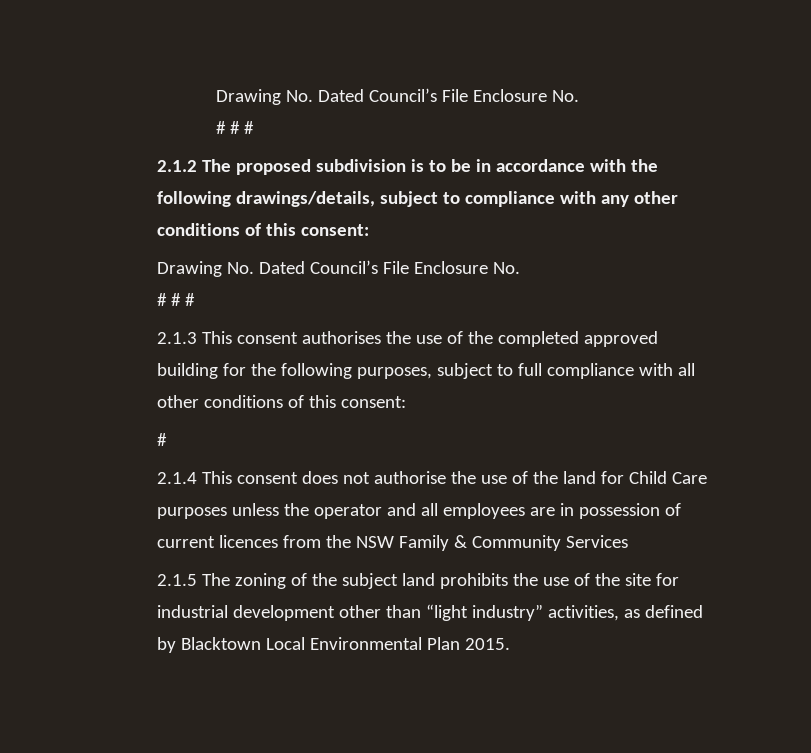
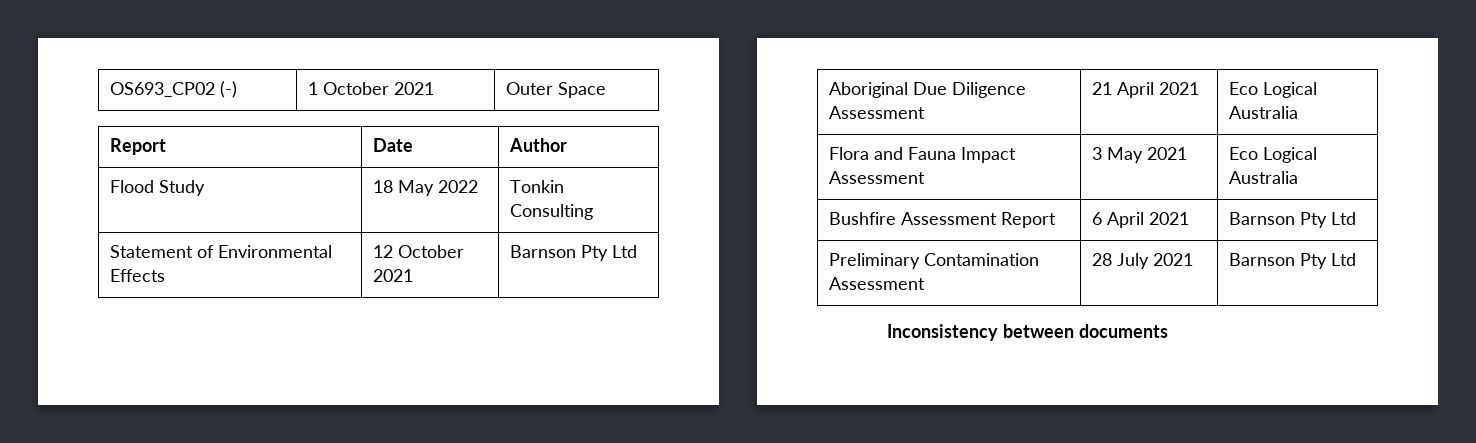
[216,88,580,105] [216,121,255,134] [157,159,659,175] [157,191,679,207] [157,223,370,236] [157,260,521,277] [157,293,196,306] [157,331,659,347] [157,363,696,379] [157,395,407,408] [157,433,168,446] [157,471,708,484] [157,503,682,519] [157,535,629,551] [157,573,680,589] [157,604,704,621] [157,637,511,653] Drawing No. Dated Council’s File Enclosure No. // # # # // 2.1.2 The proposed subdivision is to be in accordance with the following drawings/details, subject to compliance with any other conditions of this consent: // Drawing No. Dated Council’s File Enclosure No. // # # # // 2.1.3 This consent authorises the use of the completed approved building for the following purposes, subject to full compliance with all other conditions of this consent: // # // 2.1.4 This consent does not authorise the use of the land for Child Care purposes unless the operator and all employees are in possession of current licences from the NSW Family & Community Services // 2.1.5 The zoning of the subject land prohibits the use of the site for industrial development other than “light industry” activities, as defined by Blacktown Local Environmental Plan 2015. -> [110,81,238,98] [308,82,435,95] [506,82,607,98] [110,138,167,155] [373,138,414,152] [509,138,568,152] [110,180,206,196] [373,180,479,196] [510,180,565,193] [510,204,594,220] [110,245,333,258] [110,269,166,282] [373,245,465,258] [373,269,414,282] [510,245,638,261] [829,82,1027,98] [829,106,926,119] [1092,82,1200,98] [1229,82,1318,98] [1229,106,1299,119] [829,147,1017,163] [829,171,926,184] [1092,147,1188,163] [1229,147,1318,163] [1229,171,1299,184] [829,212,1057,228] [1092,212,1190,228] [1229,212,1357,228] [829,253,1040,269] [829,277,926,290] [1092,253,1194,269] [1229,253,1357,269] [887,324,1169,341] OS693_CP02 (-) | 1 October 2021 | Outer Space // Report | Date | Author // Flood Study | 18 May 2022 | Tonkin Consulting // Statement of Environmental Effects | 12 October 2021 | Barnson Pty Ltd // Aboriginal Due Diligence Assessment | 21 April 2021 | Eco Logical Australia // Flora and Fauna Impact Assessment | 3 May 2021 | Eco Logical Australia // Bushfire Assessment Report | 6 April 2021 | Barnson Pty Ltd // Preliminary Contamination Assessment | 28 July 2021 | Barnson Pty Ltd // Inconsistency between documents

